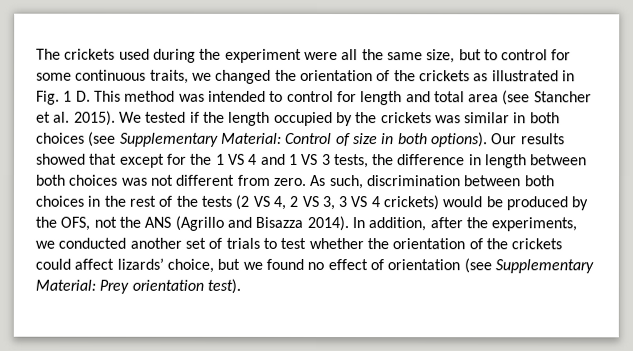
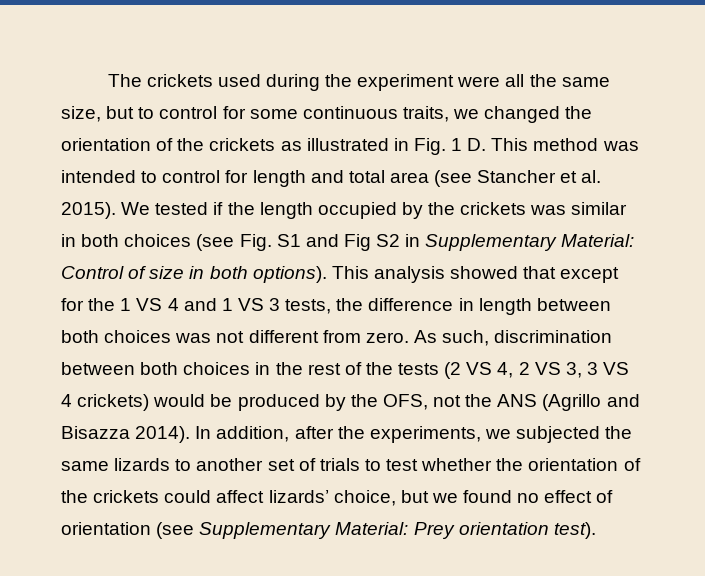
(117, 139) none -> [239,234,421,251] Fig. S1 and Fig S2 in
[491,133,565,145] Our results -> [331,266,445,283] This analysis
[58,237,127,249] conducted -> [516,426,633,443] [61,458,192,471] subjected the same lizards to

